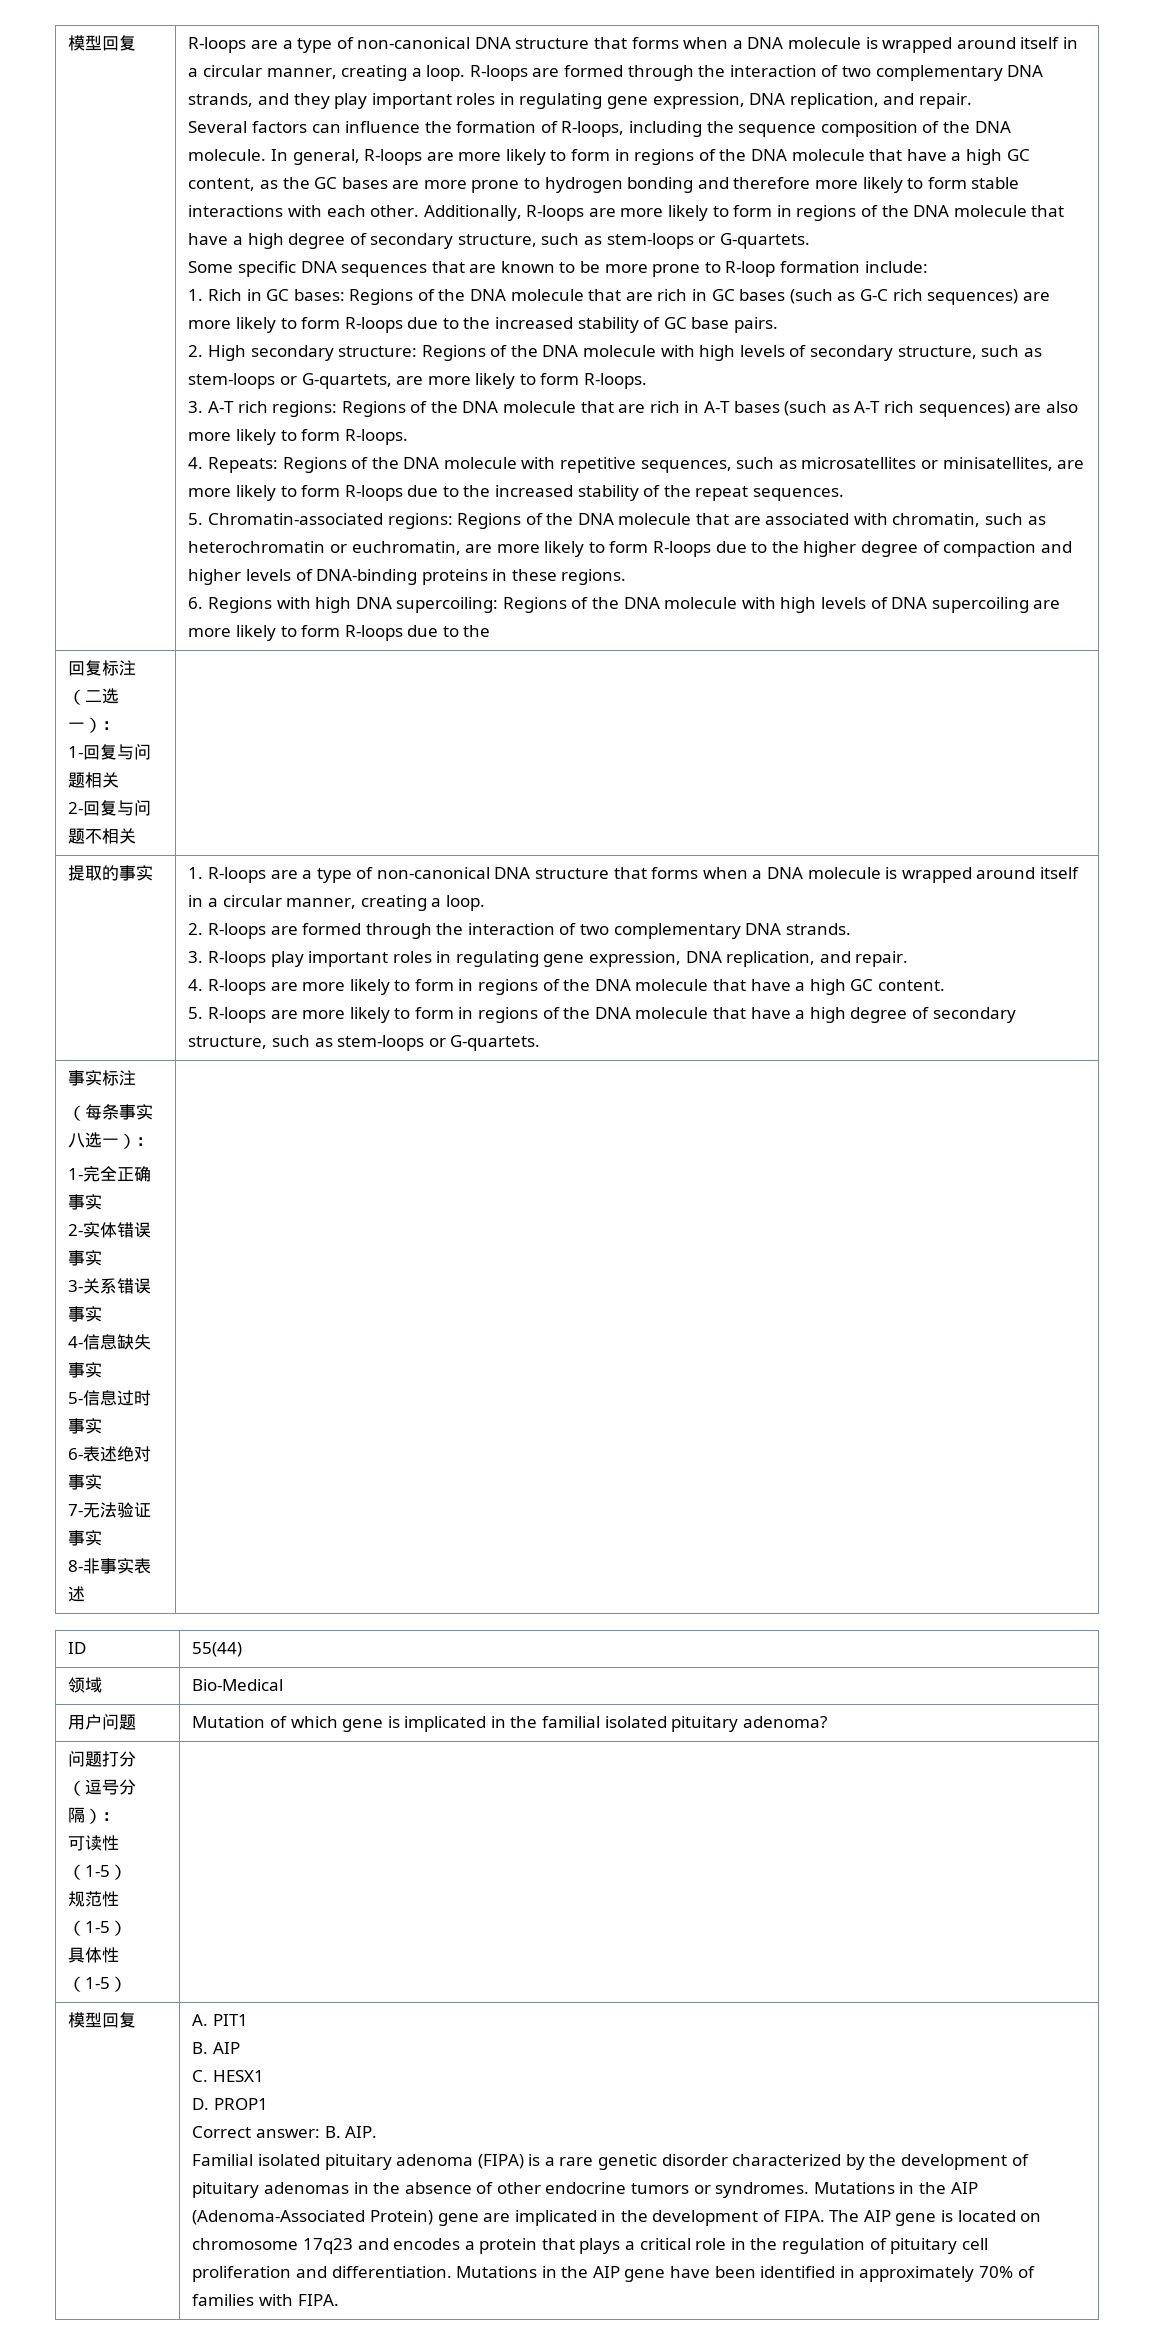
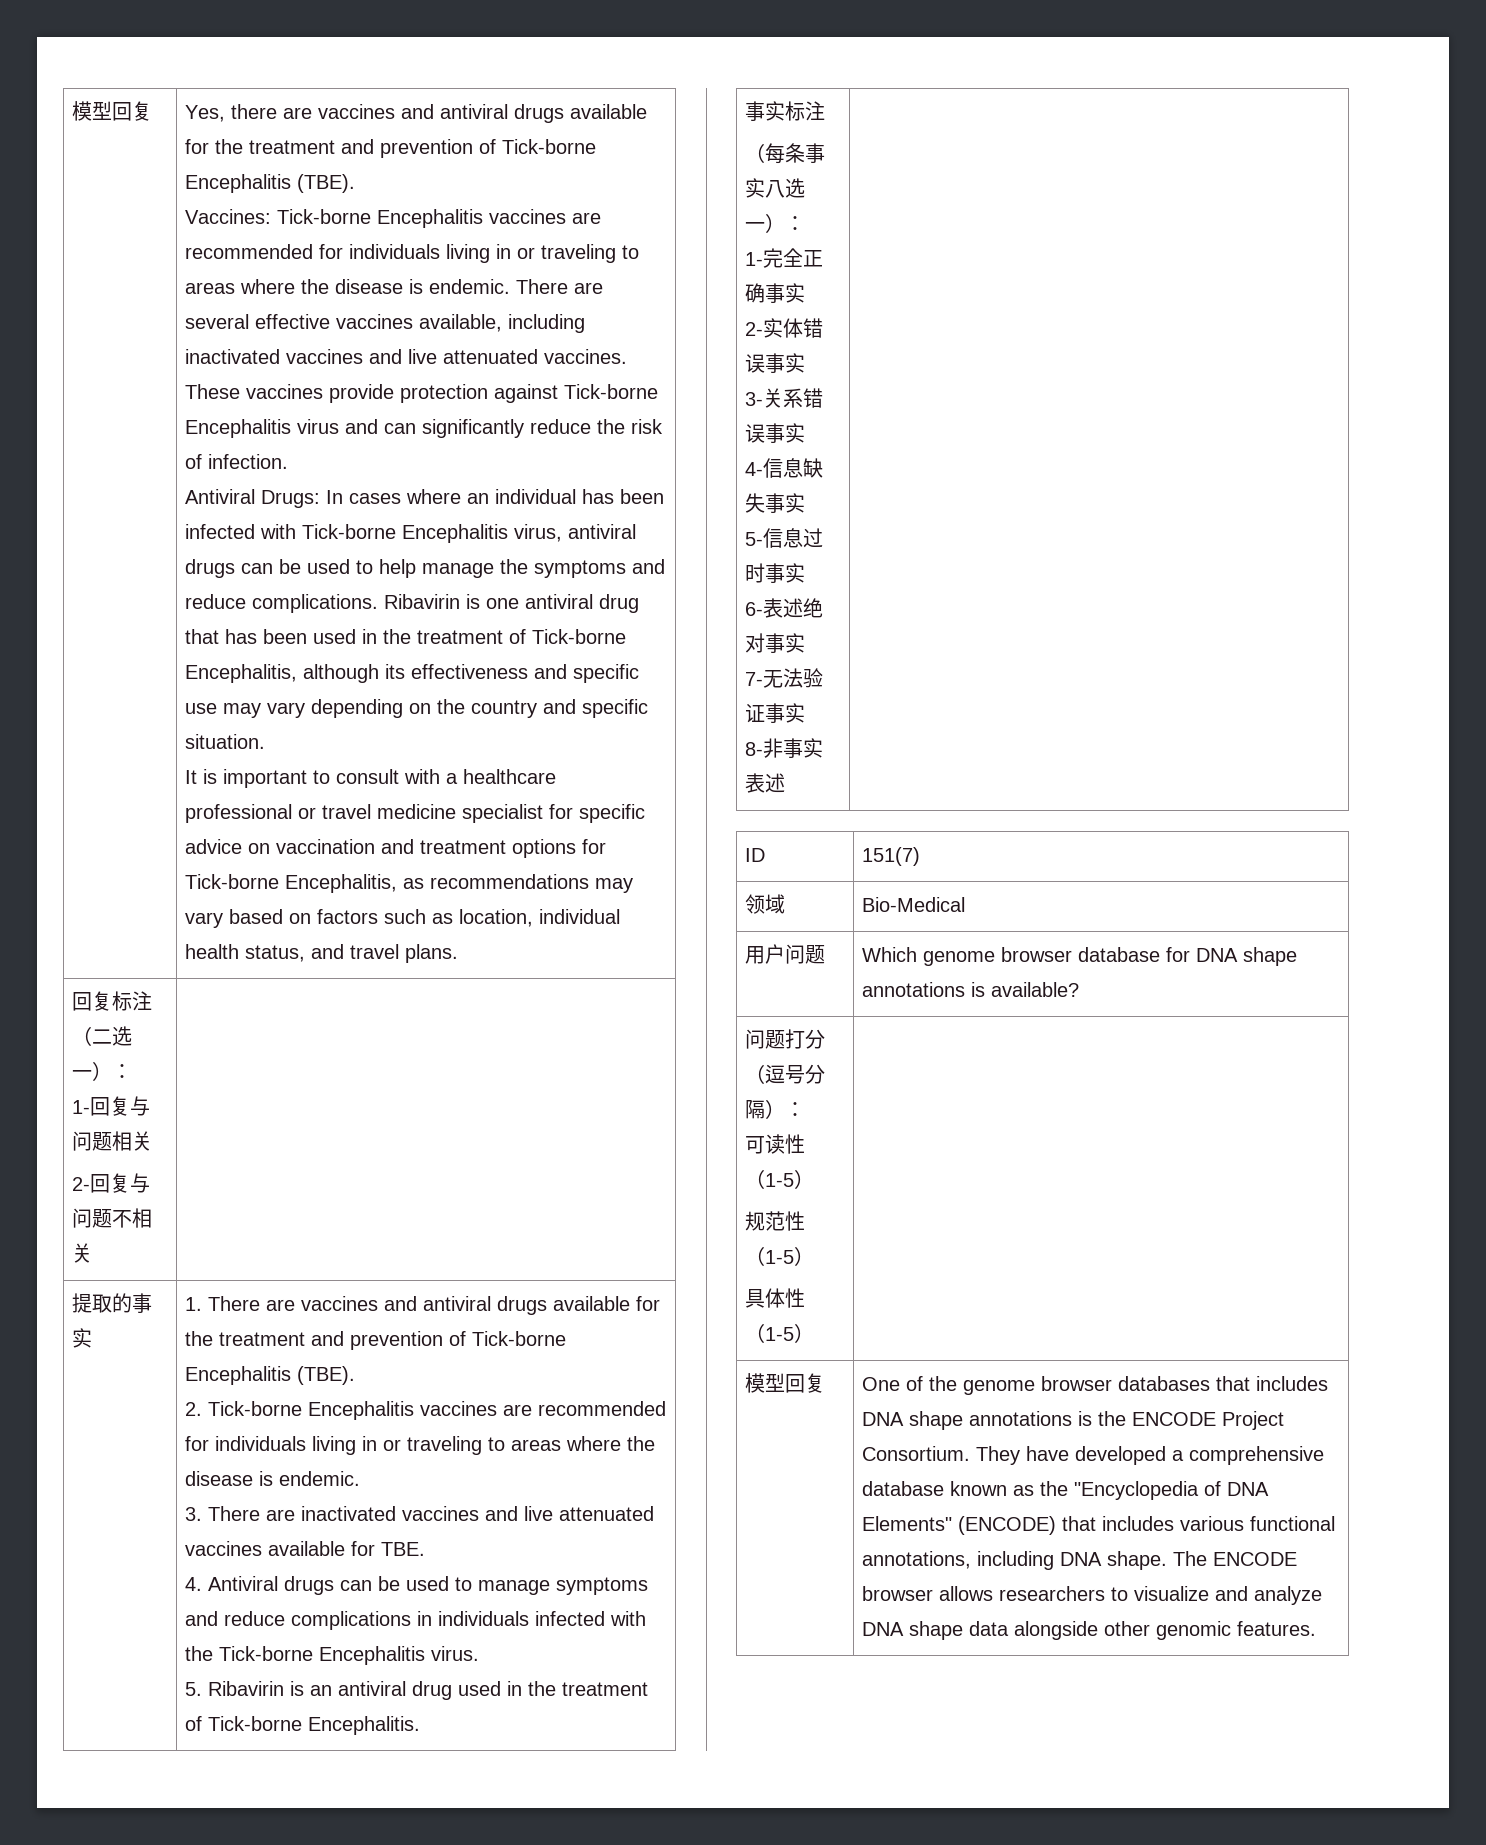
[68,35,137,51] [188,37,1078,53] [188,65,1044,81] [188,93,973,109] [188,121,1011,137] [188,149,1030,165] [188,177,1020,193] [188,205,1065,221] [188,233,810,249] [188,261,928,277] [188,289,1050,305] [188,317,779,333] [188,345,1042,361] [188,373,648,389] [188,401,1078,417] [188,429,408,445] [188,457,1085,473] [188,485,845,501] [188,513,1046,529] [188,541,1072,557] [188,569,627,585] [188,597,1061,613] [188,625,491,641] 模型回复 | R-loops are a type of non-canonical DNA structure that forms when a DNA molecule is wrapped around itself in a circular manner, creating a loop. R-loops are formed through the interaction of two complementary DNA strands, and they play important roles in regulating gene expression, DNA replication, and repair. // Several factors can influence the formation of R-loops, including the sequence composition of the DNA molecule. In general, R-loops are more likely to form in regions of the DNA molecule that have a high GC content, as the GC bases are more prone to hydrogen bonding and therefore more likely to form stable interactions with each other. Additionally, R-loops are more likely to form in regions of the DNA molecule that have a high degree of secondary structure, such as stem-loops or G-quartets. // Some specific DNA sequences that are known to be more prone to R-loop formation include: // 1. Rich in GC bases: Regions of the DNA molecule that are rich in GC bases (such as G-C rich sequences) are more likely to form R-loops due to the increased stability of GC base pairs. // 2. High secondary structure: Regions of the DNA molecule with high levels of secondary structure, such as stem-loops or G-quartets, are more likely to form R-loops. // 3. A-T rich regions: Regions of the DNA molecule that are rich in A-T bases (such as A-T rich sequences) are also more likely to form R-loops. // 4. Repeats: Regions of the DNA molecule with repetitive sequences, such as microsatellites or minisatellites, are more likely to form R-loops due to the increased stability of the repeat sequences. // 5. Chromatin-associated regions: Regions of the DNA molecule that are associated with chromatin, such as heterochromatin or euchromatin, are more likely to form R-loops due to the higher degree of compaction and higher levels of DNA-binding proteins in these regions. // 6. Regions with high DNA supercoiling: Regions of the DNA molecule with high levels of DNA supercoiling are more likely to form R-loops due to the -> [72,101,153,121] [185,104,648,123] [185,139,597,158] [185,174,356,193] [185,209,602,228] [185,244,640,263] [185,279,604,294] [185,314,586,333] [185,349,628,364] [185,384,659,403] [185,419,664,438] [185,454,289,469] [185,489,665,508] [185,524,637,543] [185,559,666,578] [185,594,640,613] [185,629,627,644] [185,664,640,683] [185,699,649,718] [185,734,266,749] [185,769,557,788] [185,804,646,823] [185,839,607,858] [185,874,634,893] [185,909,621,928] [185,944,459,963] 模型回复 | Yes, there are vaccines and antiviral drugs available for the treatment and prevention of Tick-borne Encephalitis (TBE). // Vaccines: Tick-borne Encephalitis vaccines are recommended for individuals living in or traveling to areas where the disease is endemic. There are several effective vaccines available, including inactivated vaccines and live attenuated vaccines. These vaccines provide protection against Tick-borne Encephalitis virus and can significantly reduce the risk of infection. // Antiviral Drugs: In cases where an individual has been infected with Tick-borne Encephalitis virus, antiviral drugs can be used to help manage the symptoms and reduce complications. Ribavirin is one antiviral drug that has been used in the treatment of Tick-borne Encephalitis, although its effectiveness and specific use may vary depending on the country and specific situation. // It is important to consult with a healthcare professional or travel medicine specialist for specific advice on vaccination and treatment options for Tick-borne Encephalitis, as recommendations may vary based on factors such as location, individual health status, and travel plans.
[207,867,1079,883] [188,895,485,911] [188,923,851,939] [188,951,909,967] [188,979,945,995] [188,1007,1016,1023] [188,1035,541,1051] R-loops are a type of non-canonical DNA structure that forms when a DNA molecule is wrapped around itself in a circular manner, creating a loop. // 2. R-loops are formed through the interaction of two complementary DNA strands. // 3. R-loops play important roles in regulating gene expression, DNA replication, and repair. // 4. R-loops are more likely to form in regions of the DNA molecule that have a high GC content. // 5. R-loops are more likely to form in regions of the DNA molecule that have a high degree of secondary structure, such as stem-loops or G-quartets. -> [208,1296,661,1315] [185,1331,567,1350] [185,1366,356,1385] [185,1401,667,1420] [185,1436,656,1455] [185,1471,361,1486] [185,1506,655,1521] [185,1541,426,1556] [185,1576,649,1595] [185,1611,647,1630] [185,1646,480,1665] [185,1681,649,1700] [185,1716,421,1735] There are vaccines and antiviral drugs available for the treatment and prevention of Tick-borne Encephalitis (TBE). // 2. Tick-borne Encephalitis vaccines are recommended for individuals living in or traveling to areas where the disease is endemic. // 3. There are inactivated vaccines and live attenuated vaccines available for TBE. // 4. Antiviral drugs can be used to manage symptoms and reduce complications in individuals infected with the Tick-borne Encephalitis virus. // 5. Ribavirin is an antiviral drug used in the treatment of Tick-borne Encephalitis.
[192,1642,243,1657] 55(44) -> [862,847,921,866] 151(7)
[192,1716,827,1732] Mutation of which gene is implicated in the familial isolated pituitary adenoma? -> [862,947,1298,966] [862,982,1080,997] Which genome browser database for DNA shape annotations is available?
[192,2014,248,2026] [192,2042,240,2054] [192,2070,264,2082] [192,2098,268,2110] [192,2126,378,2138] [192,2154,1029,2170] [192,2182,978,2198] [192,2210,1042,2226] [192,2238,988,2254] [192,2266,1035,2282] [192,2294,339,2306] A. PIT1 // B. AIP // C. HESX1 // D. PROP1 // Correct answer: B. AIP. // Familial isolated pituitary adenoma (FIPA) is a rare genetic disorder characterized by the development of pituitary adenomas in the absence of other endocrine tumors or syndromes. Mutations in the AIP (Adenoma-Associated Protein) gene are implicated in the development of FIPA. The AIP gene is located on chromosome 17q23 and encodes a protein that plays a critical role in the regulation of pituitary cell proliferation and differentiation. Mutations in the AIP gene have been identified in approximately 70% of families with FIPA. -> [862,1376,1329,1395] [862,1411,1285,1430] [862,1446,1325,1465] [862,1481,1270,1500] [862,1516,1336,1535] [862,1551,1298,1570] [862,1586,1323,1605] [862,1621,1317,1640] One of the genome browser databases that includes DNA shape annotations is the ENCODE Project Consortium. They have developed a comprehensive database known as the "Encyclopedia of DNA Elements" (ENCODE) that includes various functional annotations, including DNA shape. The ENCODE browser allows researchers to visualize and analyze DNA shape data alongside other genomic features.

